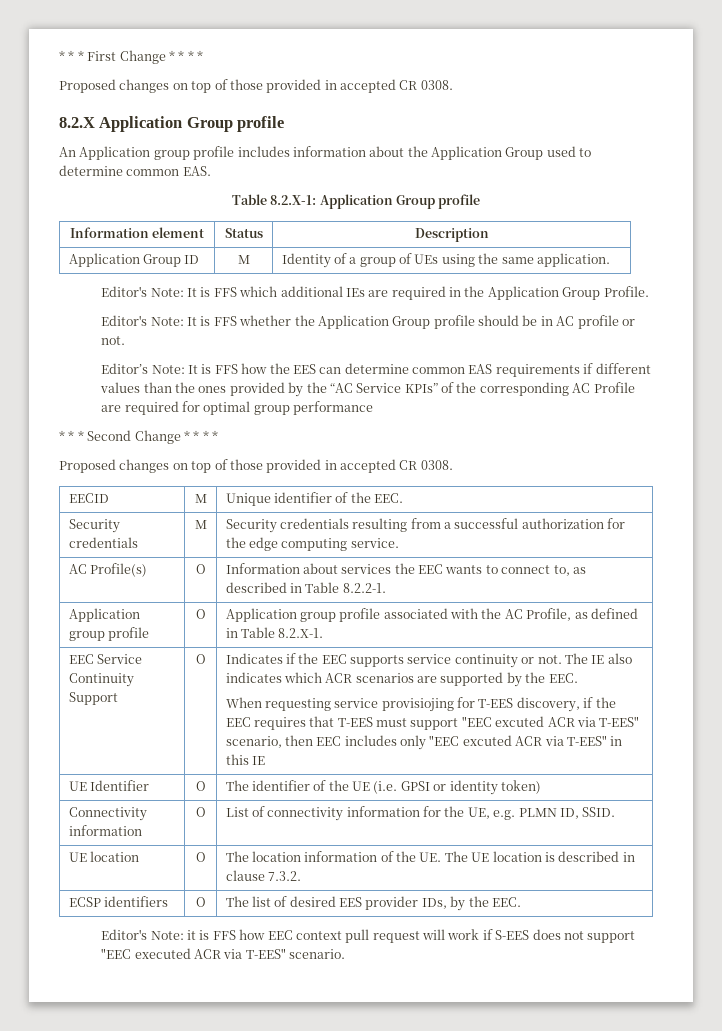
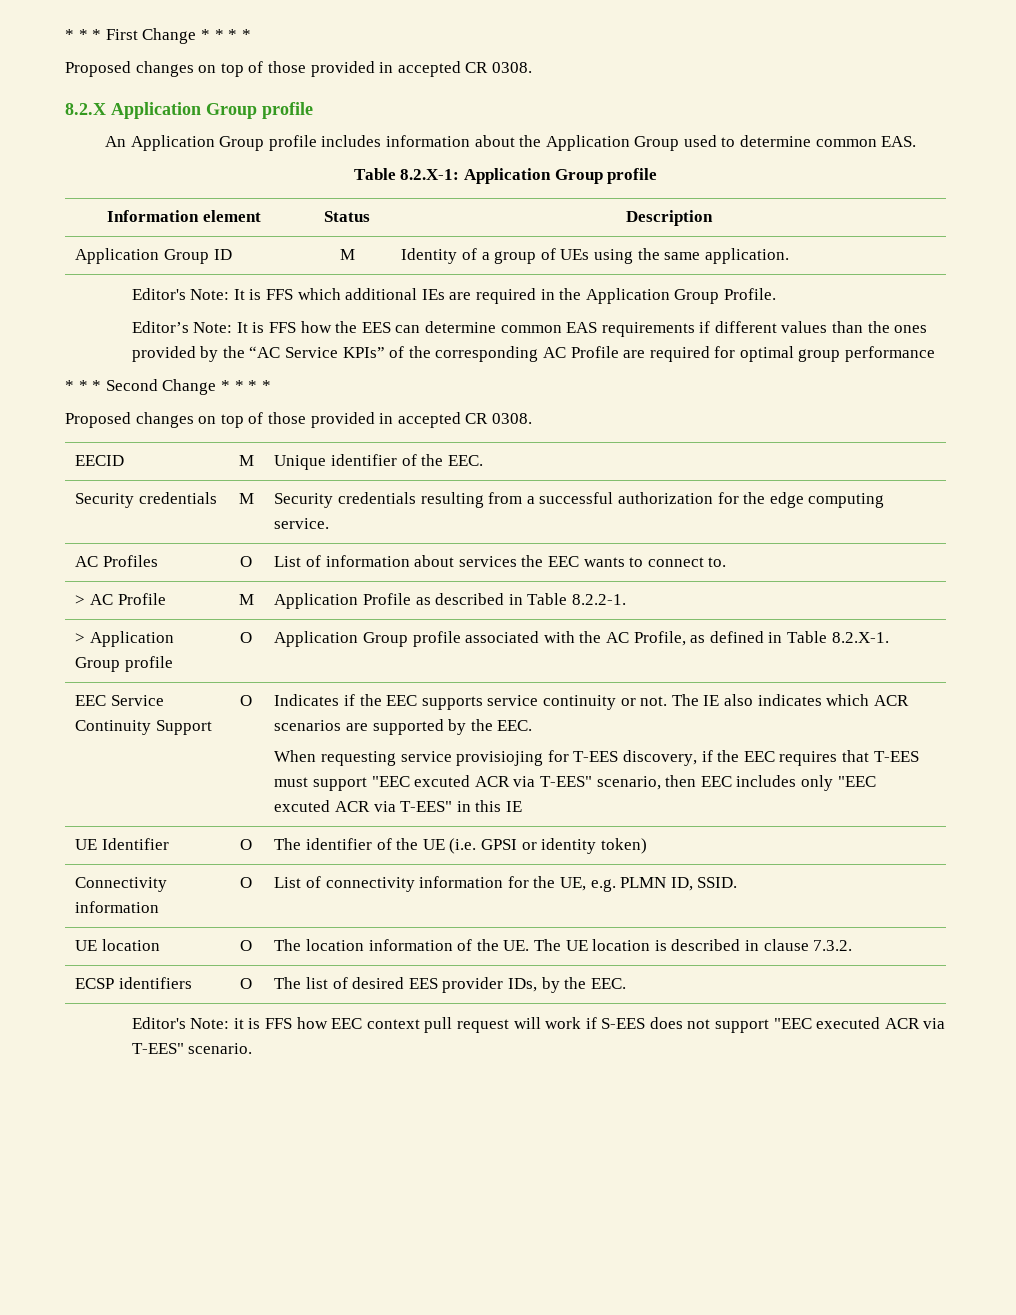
[153,150,190,160] group -> [219,136,265,151] Group
[101,315,635,329] [101,336,126,345] // Editor's Note: It is FFS whether the Application Group profile should be in AC profile or not. -> (776, 294) none
[89,563,147,577] [195,564,206,574] [225,563,300,574] Profile(s) | O | Information -> [103,555,159,567] [240,556,252,567] [274,555,410,567] Profiles | O | List of information
[553,565,570,576] to, -> [708,557,727,567] [75,593,166,605] [238,594,254,605] [274,593,412,609] to. // > AC Profile | M | Application Profile
[68,608,140,622] [68,631,105,641] Application group -> [75,631,175,647] [75,657,121,672] > Application Group
[299,612,336,622] group -> [363,632,409,647] Group

